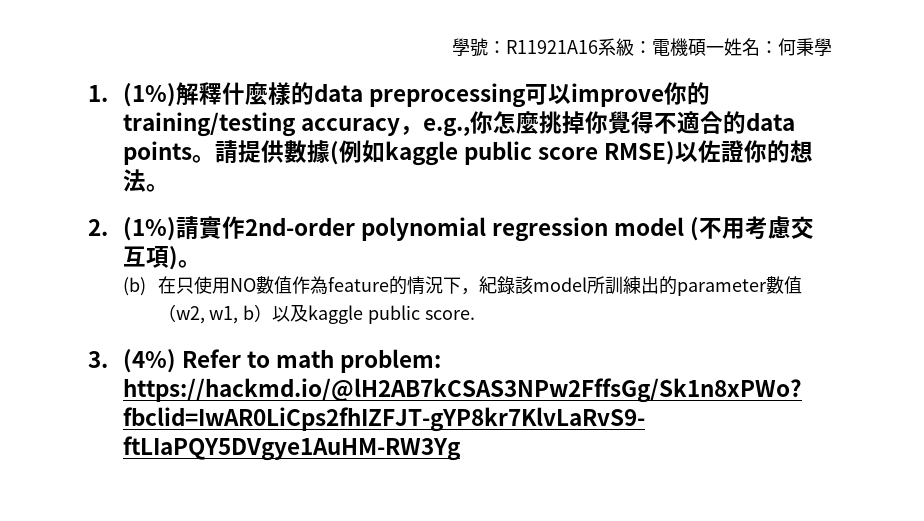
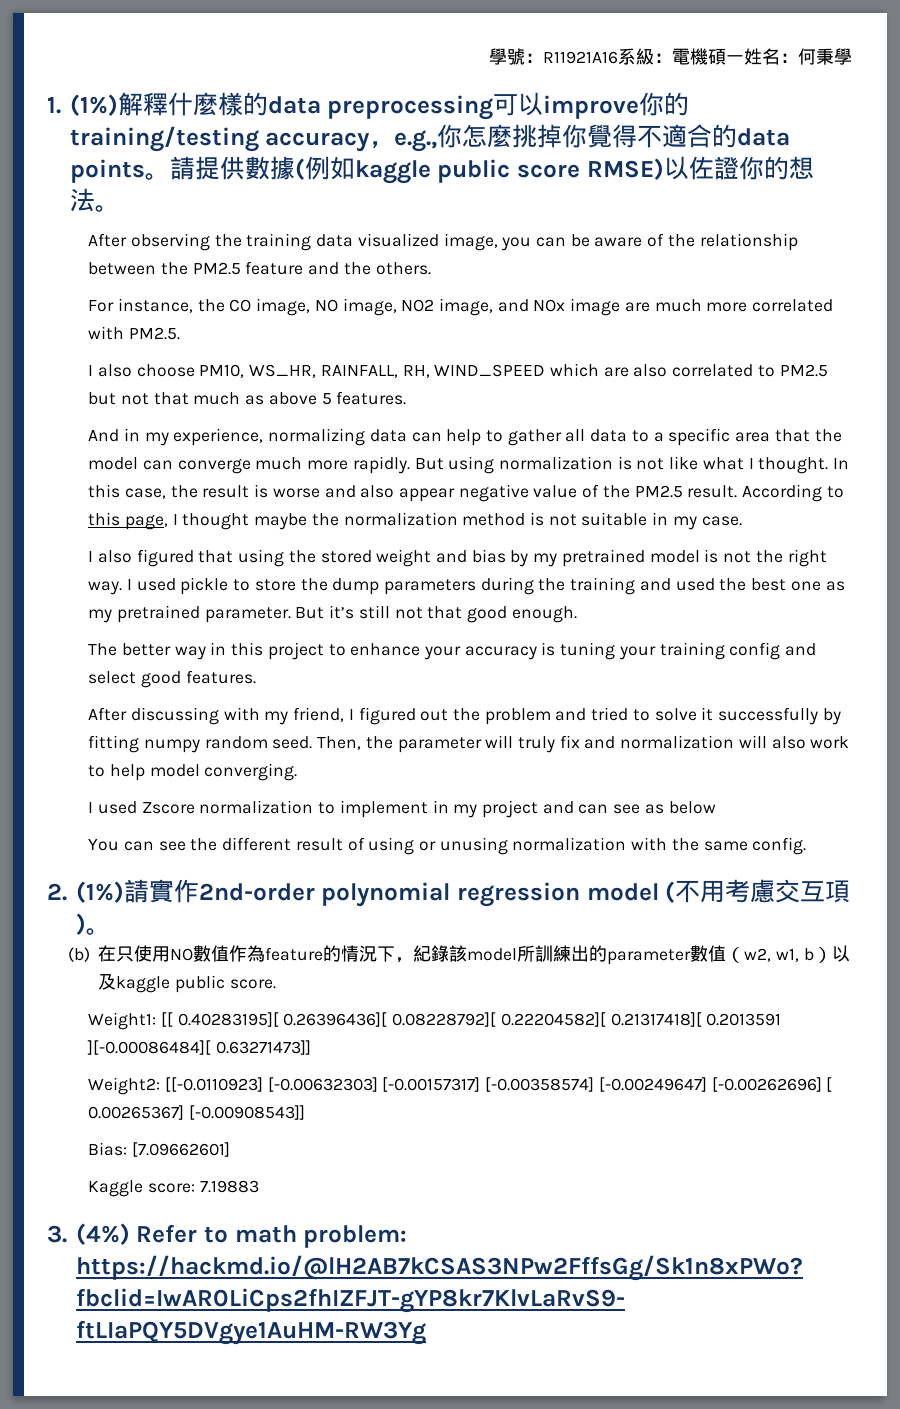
(169, 188) none -> [88,233,798,251] [88,261,431,275] [88,298,834,316] [88,326,180,340] [88,363,828,378] [88,391,407,405] [88,428,842,446] [88,456,850,474] [88,484,844,502] [88,512,742,530] [88,549,827,567] [88,577,845,595] [88,605,577,623] [88,642,817,660] [88,670,256,688] [88,707,841,725] [88,735,850,753] [88,763,298,781] [88,800,716,818] [88,837,807,855] // After observing the training data visualized image, you can be aware of the relationship between the PM2.5 feature and the others. // For instance, the CO image, NO image, NO2 image, and NOx image are much more correlated with PM2.5. // I also choose PM10, WS_HR, RAINFALL, RH, WIND_SPEED which are also correlated to PM2.5 but not that much as above 5 features. // And in my experience, normalizing data can help to gather all data to a specific area that the model can converge much more rapidly. But using normalization is not like what I thought. In this case, the result is worse and also appear negative value of the PM2.5 result. According to this page, I thought maybe the normalization method is not suitable in my case. // I also figured that using the stored weight and bias by my pretrained model is not the right way. I used pickle to store the dump parameters during the training and used the best one as my pretrained parameter. But it’s still not that good enough. // The better way in this project to enhance your accuracy is tuning your training config and select good features. // After discussing with my friend, I figured out the problem and tried to solve it successfully by fitting numpy random seed. Then, the parameter will truly fix and normalization will also work to help model converging. // I used Zscore normalization to implement in my project and can see as below // You can see the different result of using or unusing normalization with the same config.
(476, 315) none -> [88,1012,782,1030] [87,1040,311,1055] [88,1077,833,1095] [88,1105,305,1120] [88,1142,230,1157] [88,1180,259,1197] // Weight1: [[ 0.40283195][ 0.26396436][ 0.08228792][ 0.22204582][ 0.21317418][ 0.2013591 ][-0.00086484][ 0.63271473]] // Weight2: [[-0.0110923] [-0.00632303] [-0.00157317] [-0.00358574] [-0.00249647] [-0.00262696] [ 0.00265367] [-0.00908543]] // Bias: [7.09662601] // Kaggle score: 7.19883

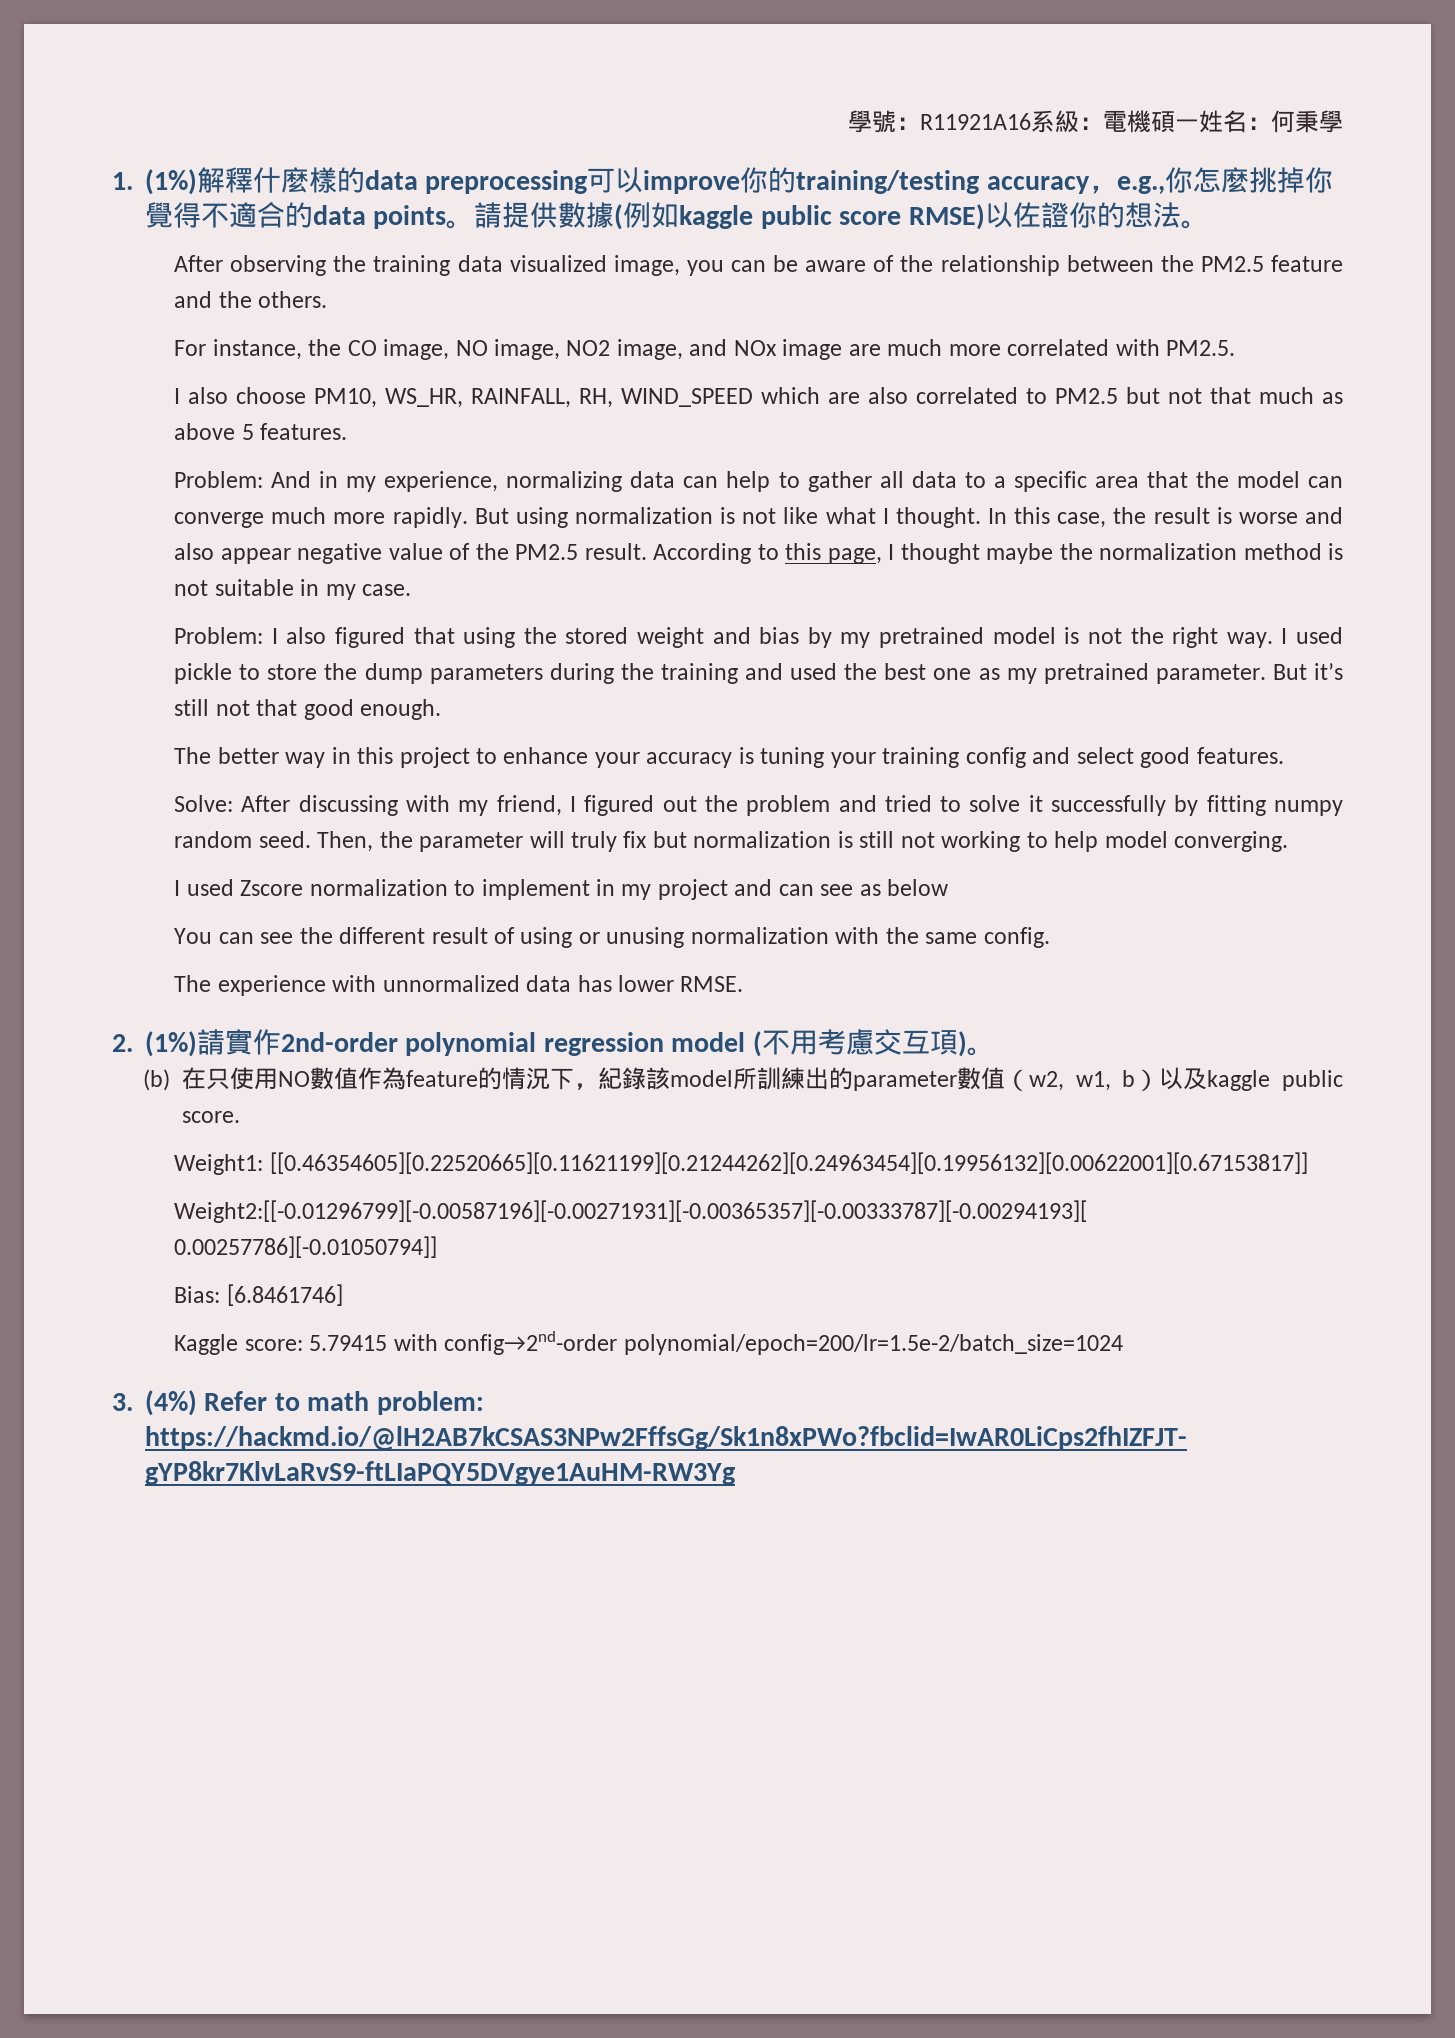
(407, 398) none -> [174,471,264,488] Problem:
(742, 521) none -> [174,627,264,644] Problem:
(256, 677) none -> [174,795,234,812] Solve:
[584,735,850,749] and normalization will also work -> [652,831,1021,852] but normalization is still not working
(807, 846) none -> [174,975,744,996] // The experience with unnormalized data has lower RMSE.
[160,1012,782,1027] [87,1040,311,1055] [88,1077,833,1095] [88,1105,305,1120] [[ 0.40283195][ 0.26396436][ 0.08228792][ 0.22204582][ 0.21317418][ 0.2013591 ][-0.00086484][ 0.63271473]] // Weight2: [[-0.0110923] [-0.00632303] [-0.00157317] [-0.00358574] [-0.00249647] [-0.00262696] [ 0.00265367] [-0.00908543]] -> [269,1152,1308,1174] [174,1200,1088,1223] [174,1236,438,1258] [[0.46354605][0.22520665][0.11621199][0.21244262][0.24963454][0.19956132][0.00622001][0.67153817]] // Weight2:[[-0.01296799][-0.00587196][-0.00271931][-0.00365357][-0.00333787][-0.00294193][ 0.00257786][-0.01050794]]
[131,1142,230,1157] [7.09662601] -> [226,1284,343,1306] [6.8461746]
[199,1180,259,1193] 7.19883 -> [309,1331,1123,1355] 5.79415 with config→2nd-order polynomial/epoch=200/lr=1.5e-2/batch_size=1024

